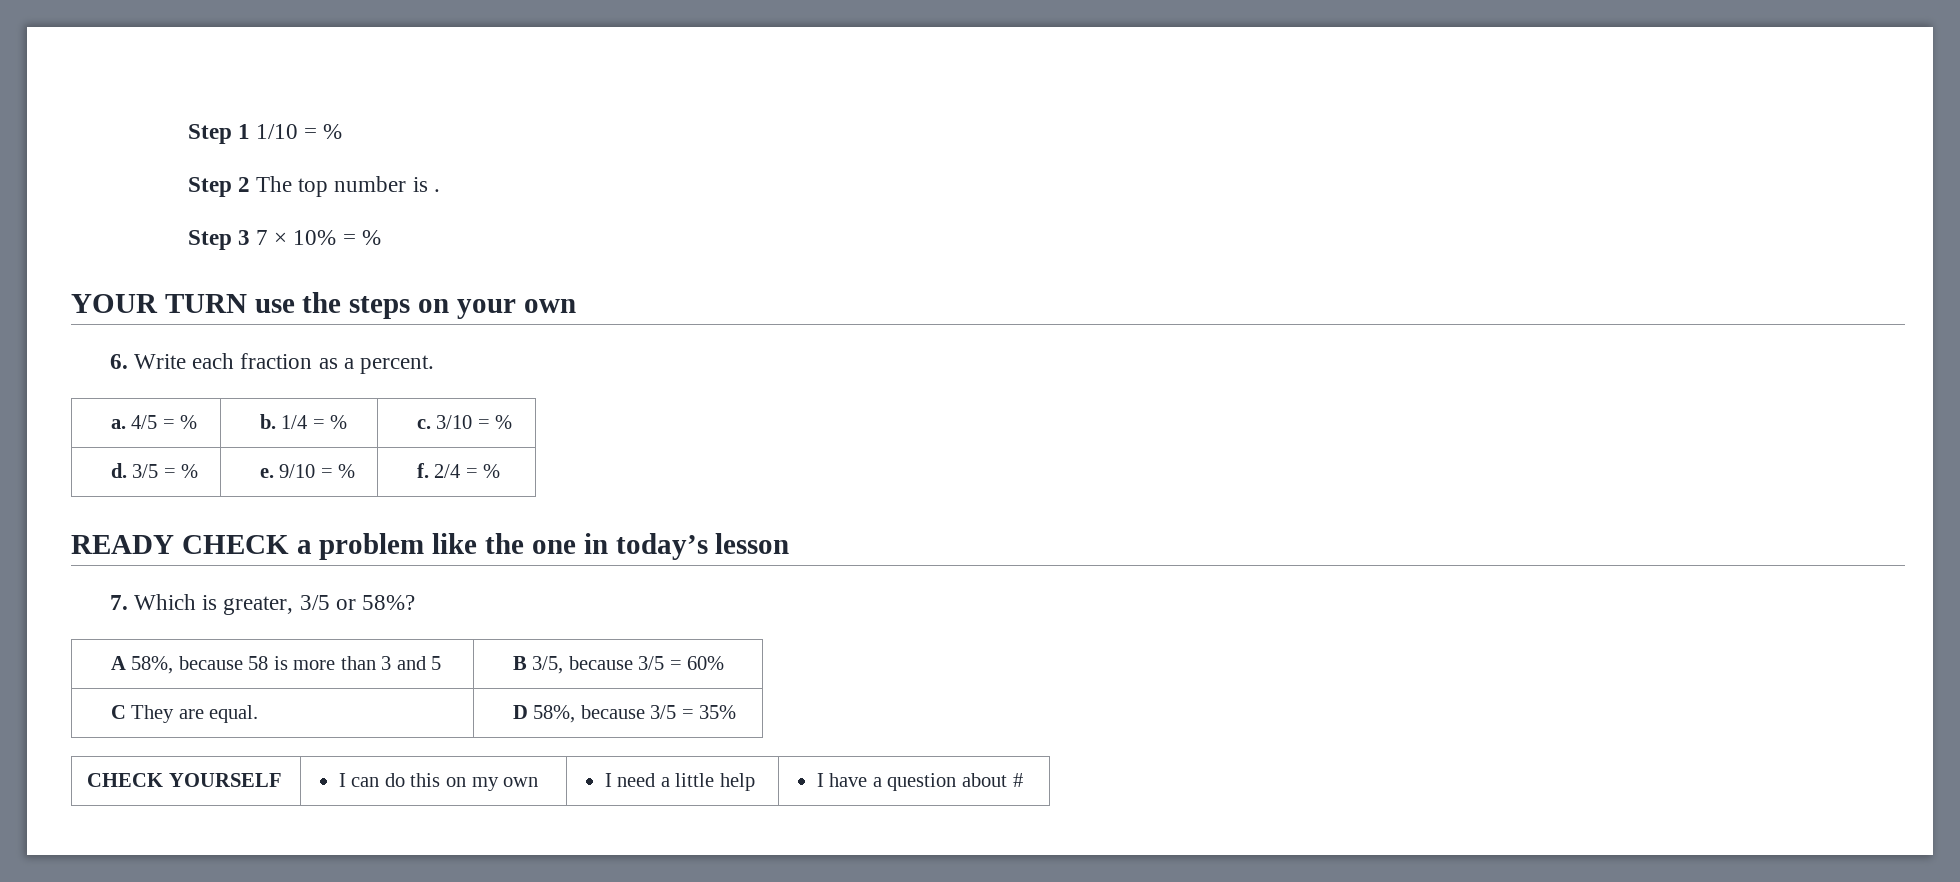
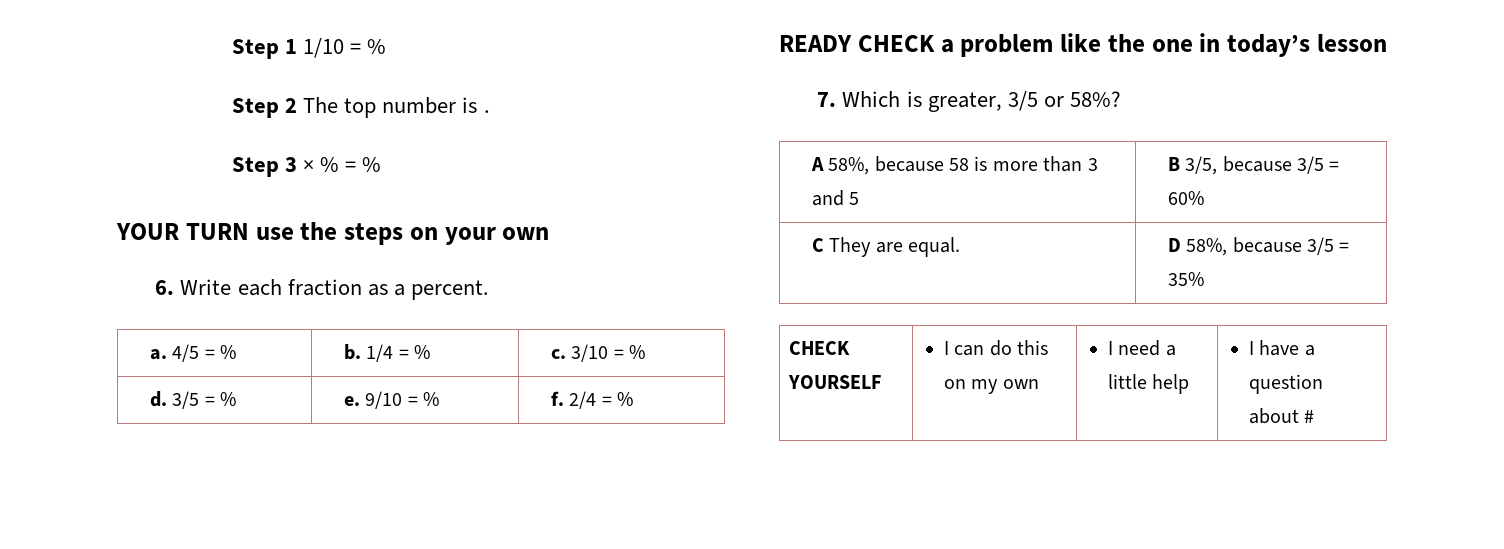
[255,230,337,245] 7 × 10% -> [303,157,340,172] × %

